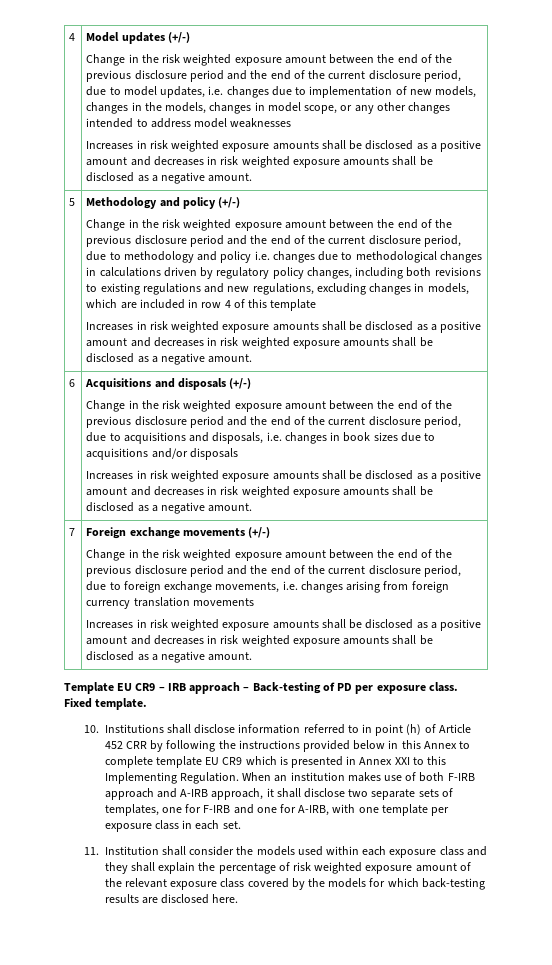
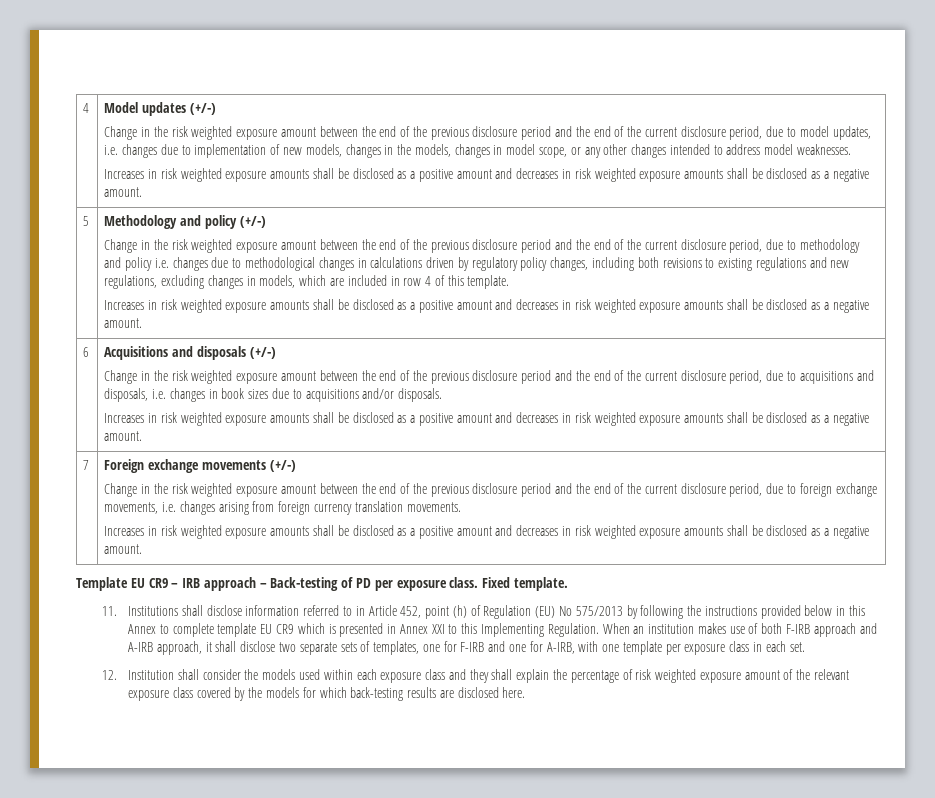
[230,118,292,128] weaknesses -> [797,144,852,155] weaknesses.
[270,299,317,311] template -> [467,275,510,289] template.
[189,448,238,460] disposals -> [398,388,443,402] disposals.
[192,598,254,606] movements -> [406,502,461,512] movements.
[83,725,99,733] 10. -> [102,606,118,616] 11.
(373, 728) none -> [368,605,422,618] Article 452,
[438,724,471,733] [104,741,147,749] Article 452 CRR -> [483,605,623,619] Regulation (EU) No 575/2013
[83,847,99,855] 11. -> [102,670,118,680] 12.

